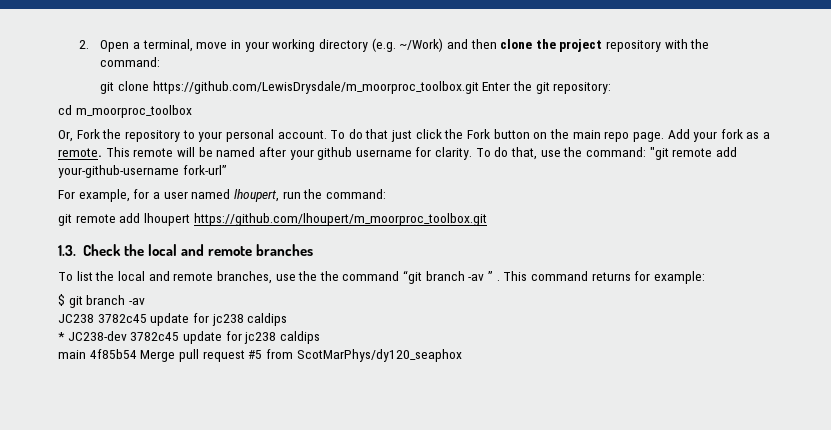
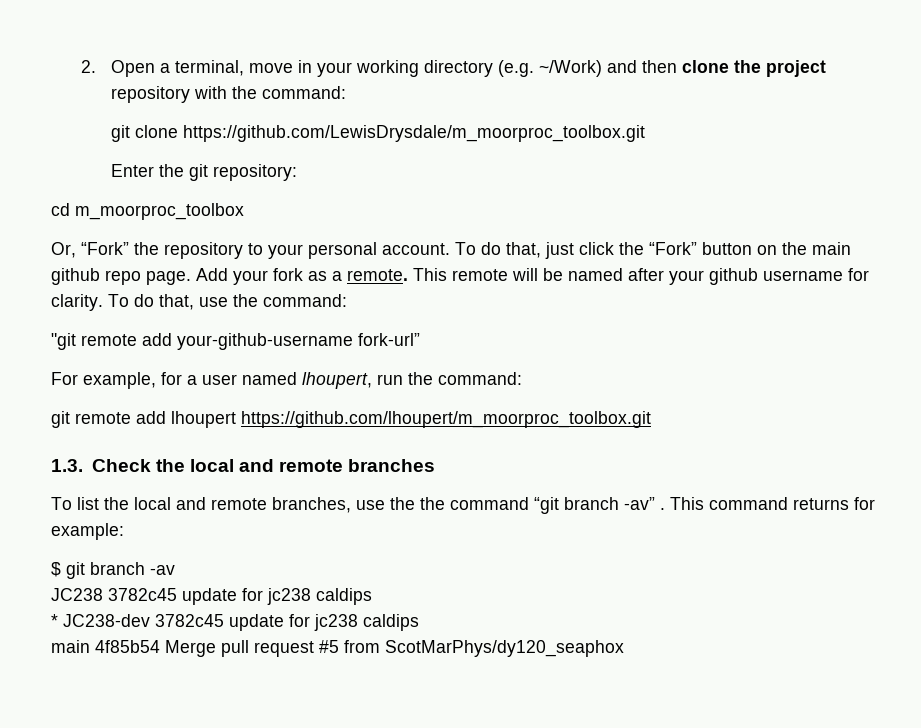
(479, 87) none -> (646, 133) //
[76,129,100,139] Fork -> [81,242,129,255] “Fork”
[365,129,389,139] that -> [506,242,541,258] that,
[467,129,491,139] Fork -> [649,242,697,255] “Fork”
(601, 134) none -> [51,268,100,285] github
(646, 152) none -> (347, 300) //
[468,271,494,281] -av ” -> [624,497,655,510] -av”

